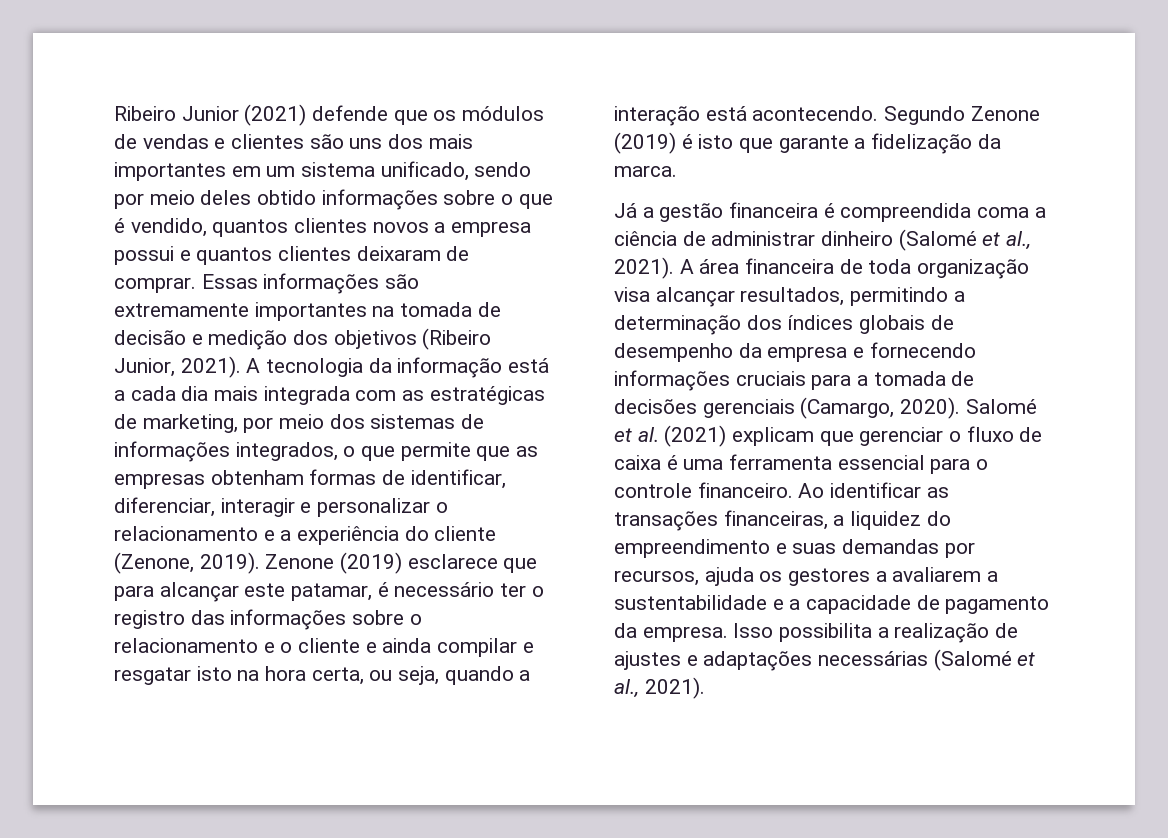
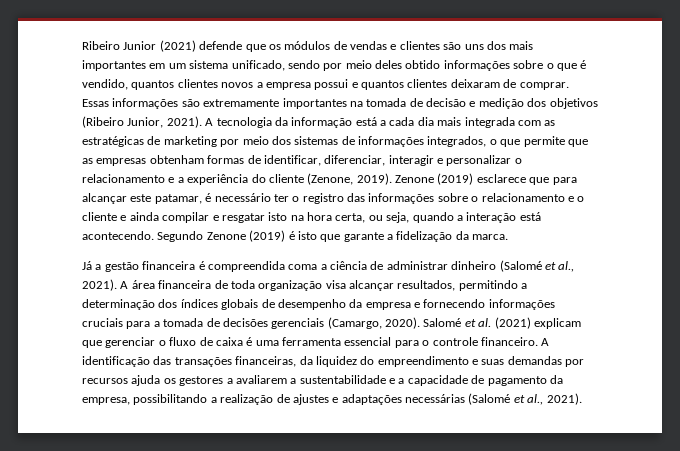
[142,414,238,433] marketing, -> [163,136,217,147] marketing
[798,482,949,498] Ao identificar as -> [541,338,550,346] [82,356,172,367] A identificação das
[833,515,845,526] a -> [299,356,313,365] da
[614,570,699,586] recursos, -> [82,378,128,384] recursos
[642,623,873,642] empresa. Isso possibilita -> [82,394,208,405] empresa, possibilitando

